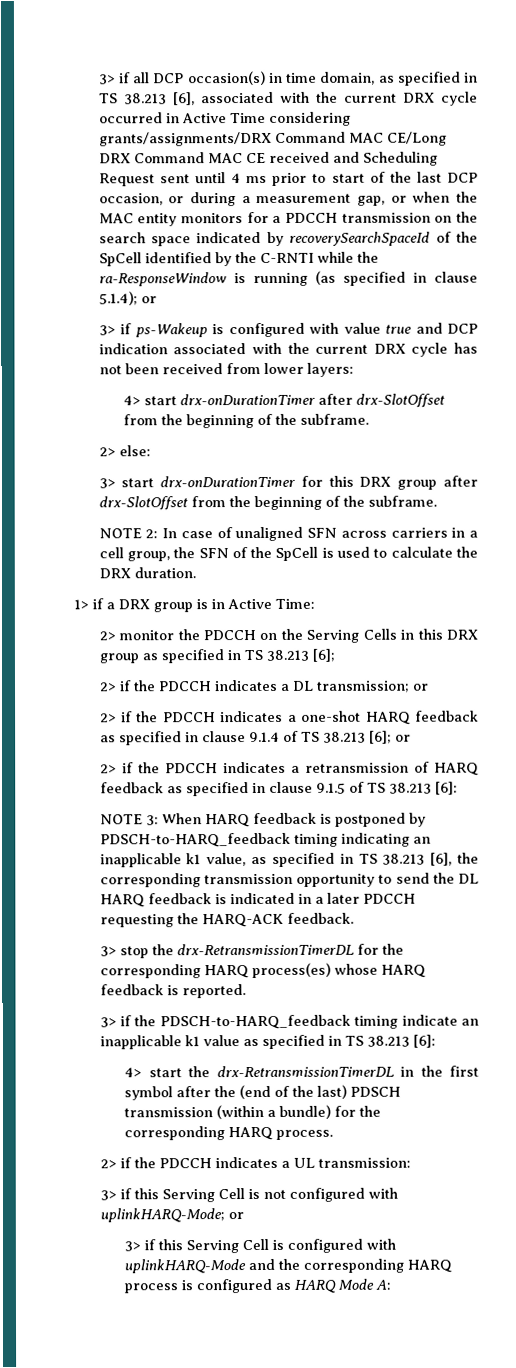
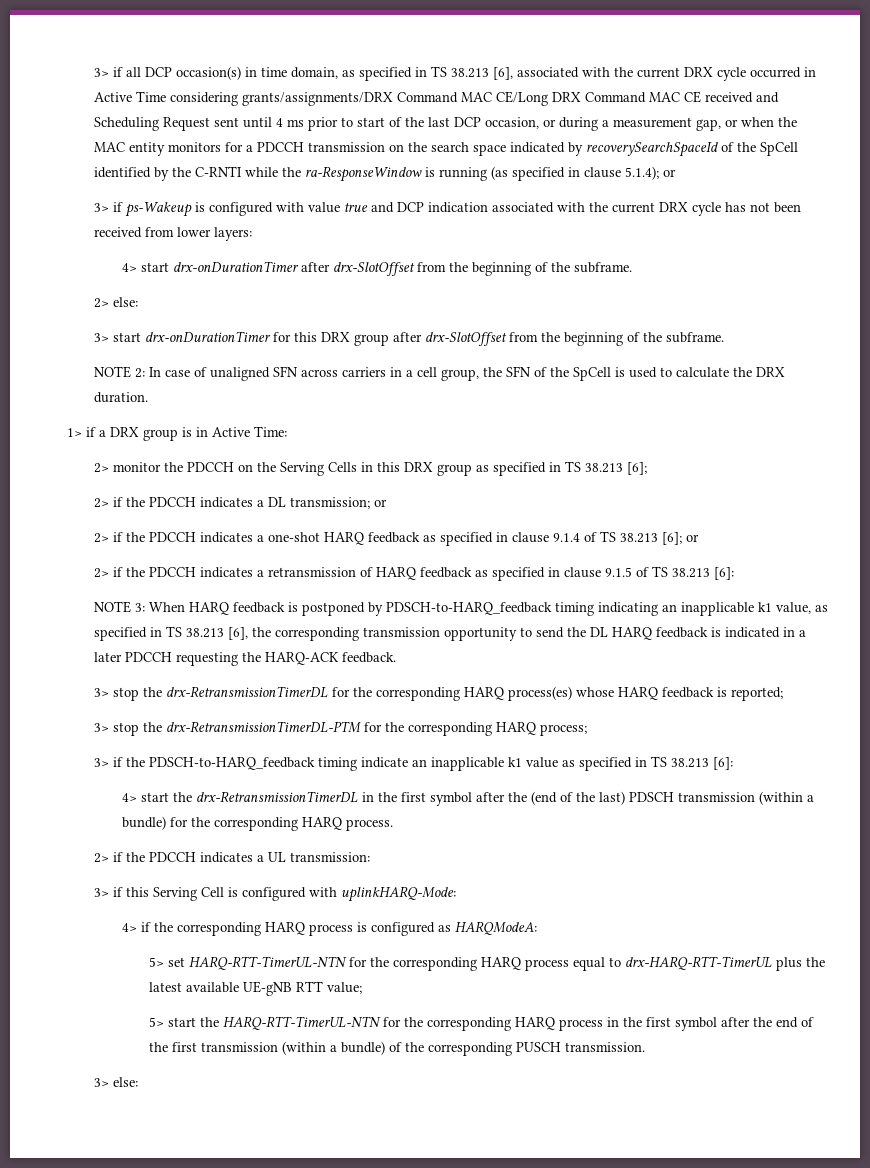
[181,984,246,999] reported. -> [731,687,784,701] [94,721,588,736] reported; // 3> stop the drx-RetransmissionTimerDL-PTM for the corresponding HARQ process;
[262,1187,398,1202] [99,1208,244,1223] [124,1238,397,1254] [124,1258,276,1274] not configured with uplinkHARQ-Mode; or // 3> if this Serving Cell is configured with uplinkHARQ-Mode and -> [242,886,457,902] [121,922,151,932] configured with uplinkHARQ-Mode: // 4> if
[294,1278,392,1293] HARQ Mode A: -> [454,921,537,935] [148,956,825,971] [148,981,362,996] [148,1016,814,1031] [148,1041,645,1056] [94,1077,139,1087] HARQModeA: // 5> set HARQ-RTT-TimerUL-NTN for the corresponding HARQ process equal to drx-HARQ-RTT-TimerUL plus the latest available UE-gNB RTT value; // 5> start the HARQ-RTT-TimerUL-NTN for the corresponding HARQ process in the first symbol after the end of the first transmission (within a bundle) of the corresponding PUSCH transmission. // 3> else:

